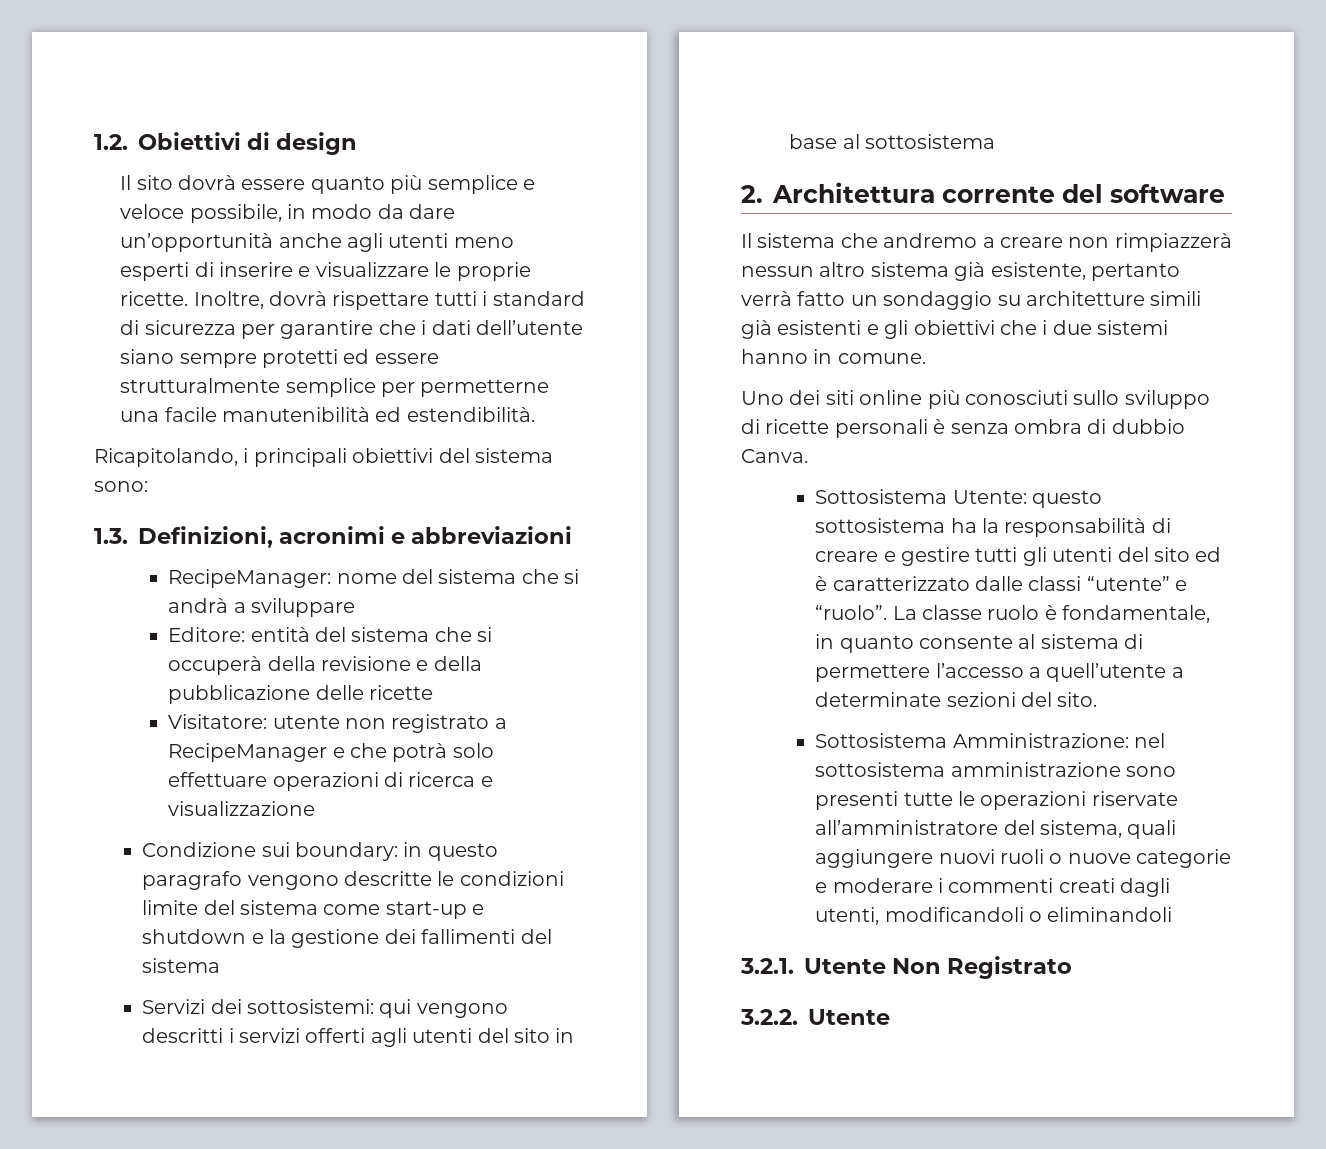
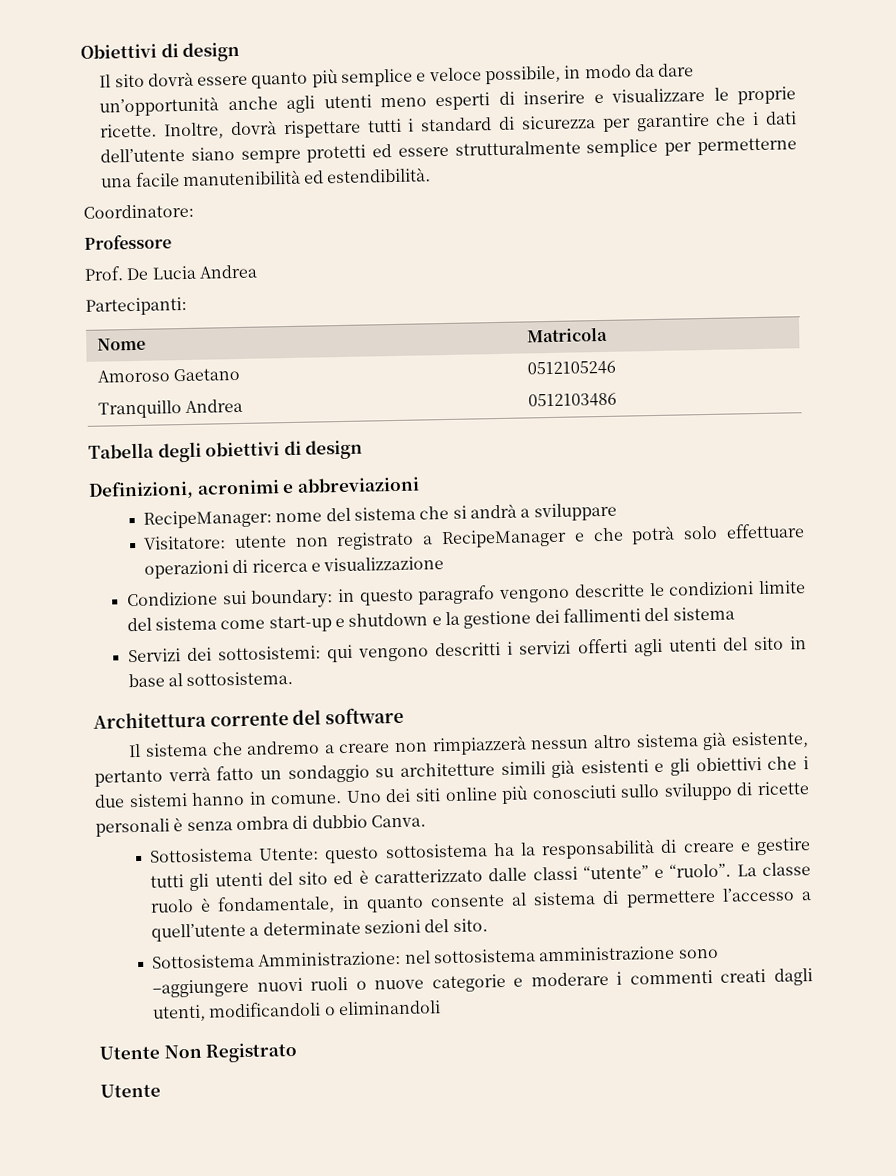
[94,134,128,150] 1.2. -> (80, 51) none
[94,448,553,467] [94,481,148,492] [94,528,128,544] Ricapitolando, i principali obiettivi del sistema sono: // 1.3. -> [83,203,194,219] [84,234,172,250] [84,264,258,281] [85,296,187,316] [96,337,146,351] [526,326,608,343] [96,367,241,383] [526,360,616,376] [97,398,244,419] [527,392,617,408] [88,439,364,463] Coordinatore: // Professore // Prof. De Lucia Andrea // Partecipanti: // Nome | Matricola // Amoroso Gaetano | 0512105246 // Tranquillo Andrea | 0512103486 // Tabella degli obiettivi di design //
[168,627,493,642] [168,656,482,675] [168,685,434,704] // Editore: entità del sistema che si occuperà della revisione e della pubblicazione delle ricette -> (617, 512) none
[864,134,995,149] [741,185,763,203] sottosistema // 2. -> [186,670,294,687] sottosistema. //
(926, 358) // -> (343, 799) none
[815,791,1178,810] [815,820,1177,839] [815,849,934,868] presenti tutte le operazioni riservate all’amministratore del sistema, quali aggiungere -> [151,978,249,998] –aggiungere
[740,958,794,974] 3.2.1. -> (441, 1008) none
[740,1009,798,1025] 3.2.2. -> (299, 1052) none

